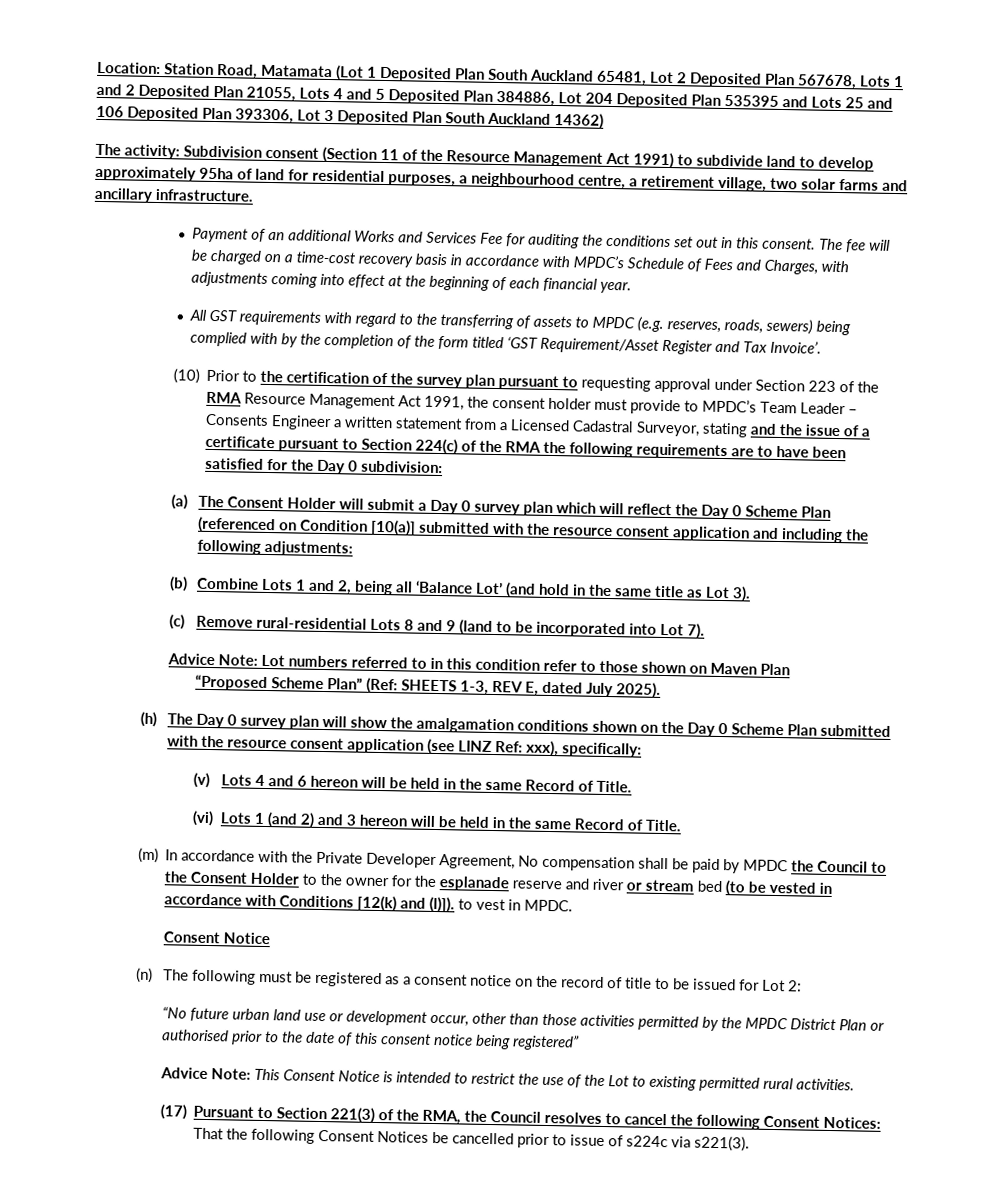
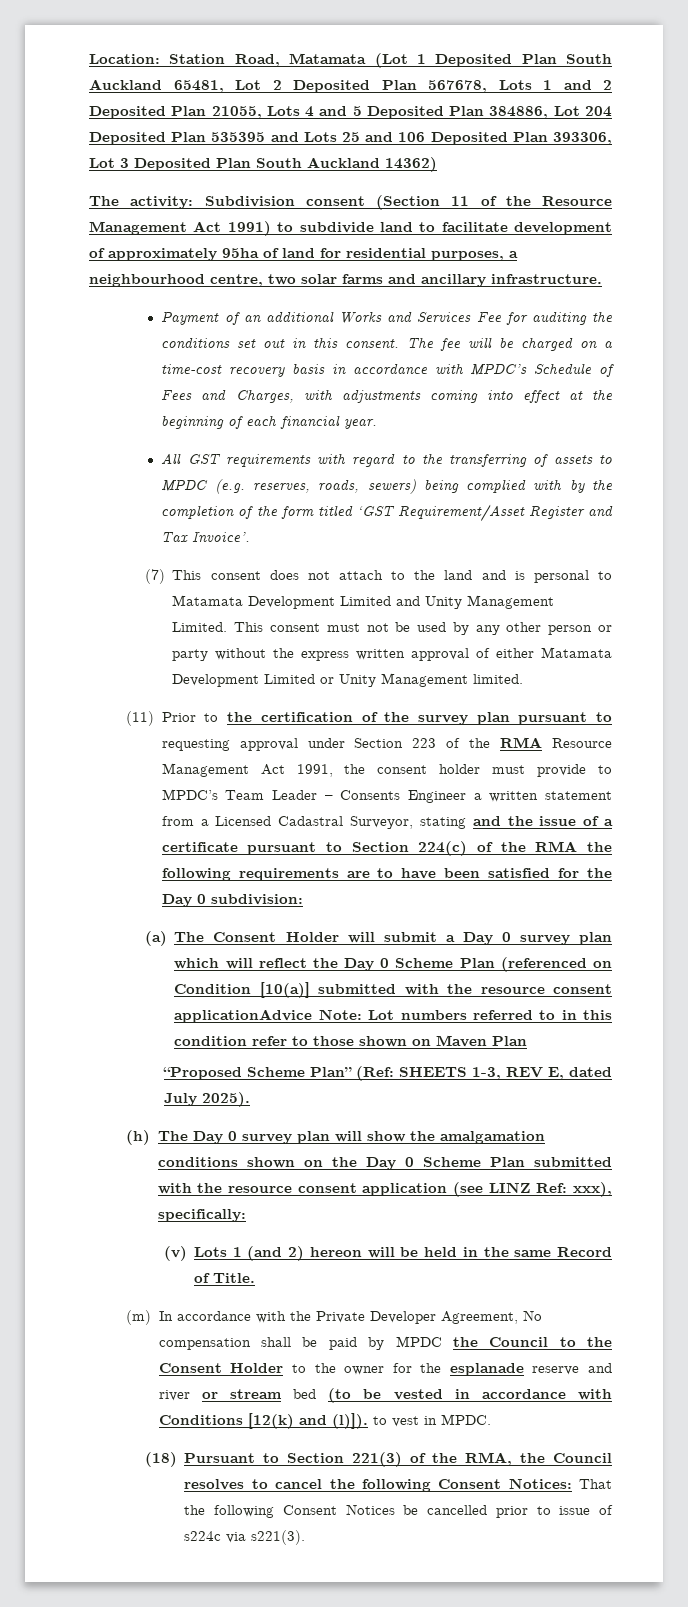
[818,156,874,172] develop -> [441,222,612,235] [89,248,105,258] facilitate development of
[629,175,767,192] a retirement village, -> (263, 280) none
[172,368,200,384] (10) -> [144,569,612,584] [172,595,555,609] [172,622,613,635] [172,647,612,661] [172,673,524,687] [126,711,155,726] (7) This consent does not attach to the land and is personal to Matamata Development Limited and Unity Management Limited. This consent must not be used by any other person or party without the express written approval of either Matamata Development Limited or Unity Management limited. // (11)
[672,526,870,544] [197,539,354,557] [168,576,752,602] [168,614,706,639] [166,653,215,666] application and including the following adjustments: // (b) Combine Lots 1 and 2, being all ‘Balance Lot’ (and hold in the same title as Lot 3). // (c) Remove rural-residential Lots 8 and 9 (land to be incorporated into Lot 7). // Advice -> [174,1009,313,1023] applicationAdvice
[254,774,632,793] [192,810,252,827] 4 and 6 hereon will be held in the same Record of Title. // (vi) Lots -> (228, 1252) none
[316,813,357,826] and 3 -> (305, 1253) none
[162,931,270,945] [135,967,802,992] [161,1006,885,1032] [161,1029,580,1051] [159,1067,855,1092] [159,1104,187,1120] Consent Notice // (n) The following must be registered as a consent notice on the record of title to be issued for Lot 2: // “No future urban land use or development occur, other than those activities permitted by the MPDC District Plan or authorised prior to the date of this consent notice being registered” // Advice Note: This Consent Notice is intended to restrict the use of the Lot to existing permitted rural activities. // (17) -> [144,1452,177,1467] (18)

